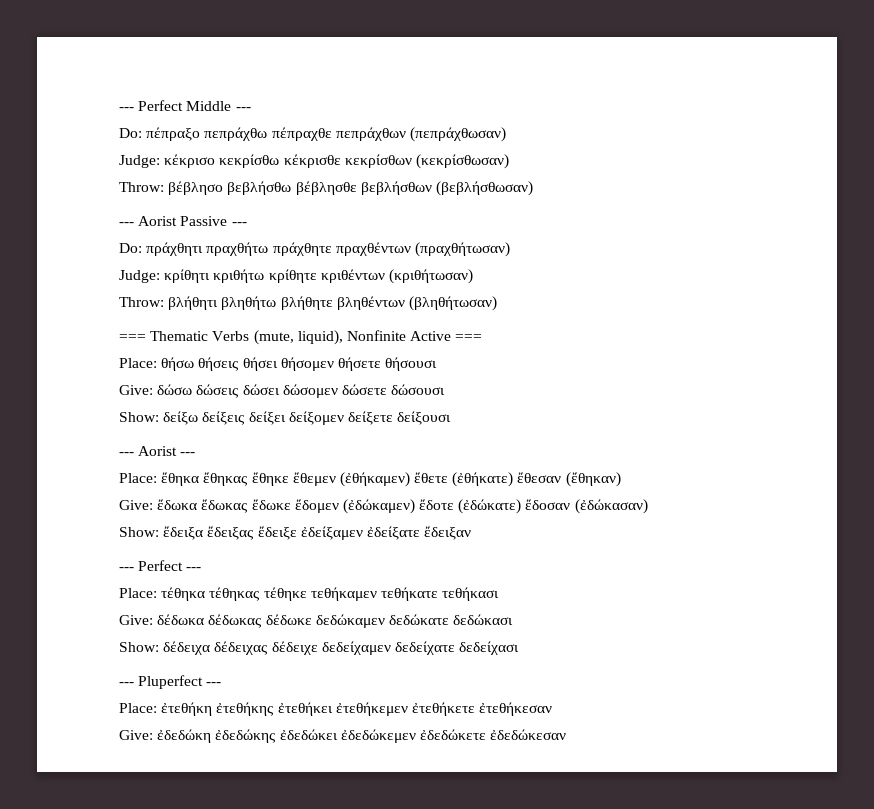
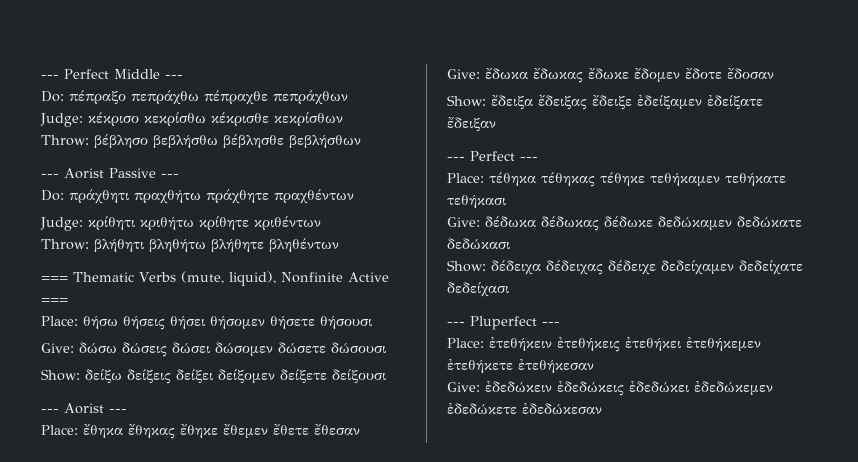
[409,127,506,142] (πεπράχθωσαν) -> (348, 97) none
[415,154,509,169] (κεκρίσθωσαν) -> (343, 119) none
[435,181,533,196] (βεβλήσθωσαν) -> (361, 141) none
[414,242,510,257] (πραχθήτωσαν) -> (354, 196) none
[388,269,473,284] (κριθήτωσαν) -> (321, 223) none
[408,296,497,311] (βληθήτωσαν) -> (339, 245) none
[339,472,514,487] (ἐθήκαμεν) ἔθετε (ἐθήκατε) -> [273,424,309,435] ἔθετε
[565,472,621,487] (ἔθηκαν) -> (360, 429) none
[342,499,522,514] (ἐδώκαμεν) ἔδοτε (ἐδώκατε) -> [685,68,722,79] ἔδοτε
[574,499,648,514] (ἐδώκασαν) -> (774, 73) none
[161,702,274,716] ἐτεθήκη ἐτεθήκης -> [489,337,620,352] ἐτεθήκειν ἐτεθήκεις
[157,729,276,743] ἐδεδώκη ἐδεδώκης -> [485,381,624,396] ἐδεδώκειν ἐδεδώκεις

